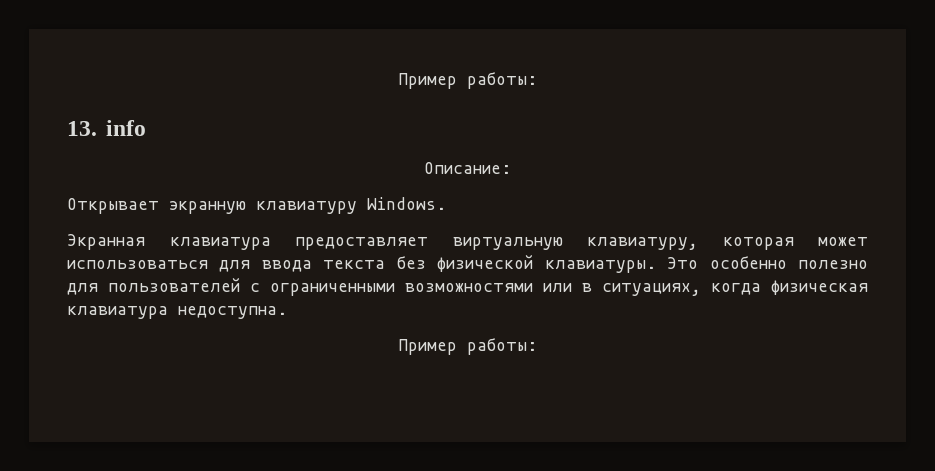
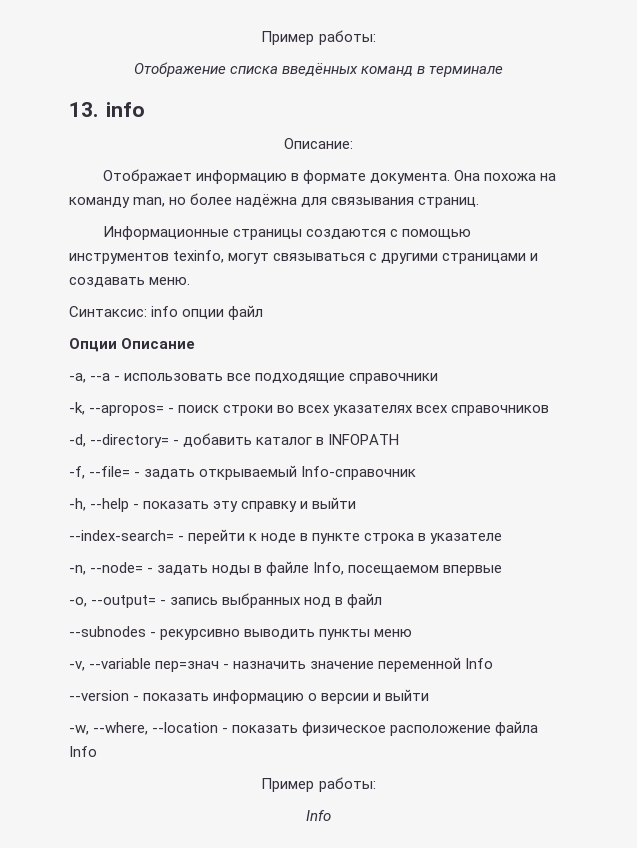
[398,72,537,89] [67,120,146,136] [424,162,511,174] [67,197,446,214] [67,234,868,250] [67,255,869,273] [67,278,868,296] [67,306,287,319] [398,338,537,355] Пример работы: // 13. info // Описание: // Открывает экранную клавиатуру Windows. // Экранная клавиатура предоставляет виртуальную клавиатуру, которая может использоваться для ввода текста без физической клавиатуры. Это особенно полезно для пользователей с ограниченными возможностями или в ситуациях, когда физическая клавиатура недоступна. // Пример работы: -> [261,30,376,45] [133,62,504,77] [69,102,145,117] [284,138,353,149] [102,169,557,184] [69,193,480,208] [102,226,471,240] [69,250,539,264] [69,277,191,287] [69,305,264,320] [69,338,196,352] [69,373,439,384] [69,402,550,416] [69,433,400,448] [69,465,417,480] [69,497,357,512] [69,529,503,544] [69,561,503,576] [69,593,383,608] [69,626,413,640] [69,657,494,672] [69,689,430,704] [69,721,539,736] [69,746,97,757] [261,777,376,792] [306,810,331,821] Пример работы: // Отображение списка введённых команд в терминале // 13. info // Описание: // Отображает информацию в формате документа. Она похожа на команду man, но более надёжна для связывания страниц. // Информационные страницы создаются с помощью инструментов texinfo, могут связываться с другими страницами и создавать меню. // Синтаксис: info опции файл // Опции Описание // -a, --a - использовать все подходящие справочники // -k, --apropos= - поиск строки во всех указателях всех справочников // -d, --directory= - добавить каталог в INFOPATH // -f, --file= - задать открываемый Info-справочник // -h, --help - показать эту справку и выйти // --index-search= - перейти к ноде в пункте строка в указателе // -n, --node= - задать ноды в файле Info, посещаемом впервые // -o, --output= - запись выбранных нод в файл // --subnodes - рекурсивно выводить пункты меню // -v, --variable пер=знач - назначить значение переменной Info // --version - показать информацию о версии и выйти // -w, --where, --location - показать физическое расположение файла Info // Пример работы: // Info

